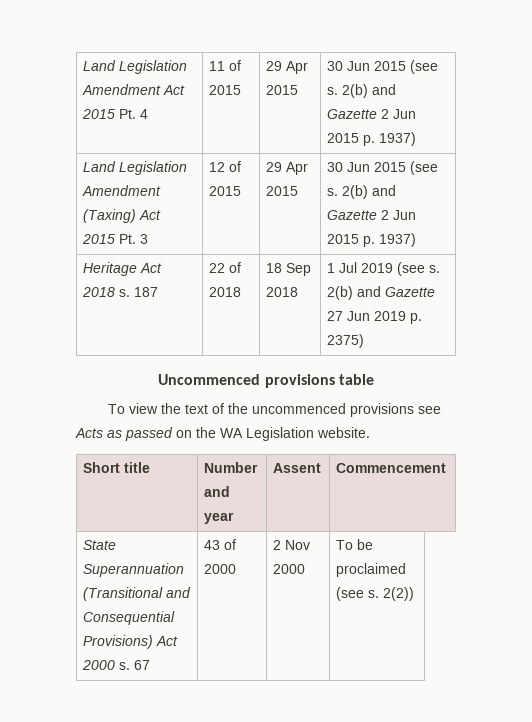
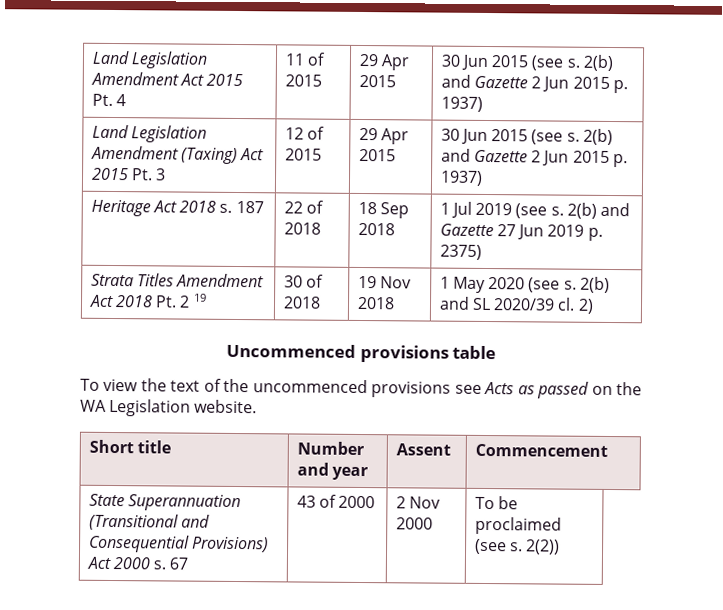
(365, 341) none -> [90,273,265,288] [88,293,207,308] [283,274,324,288] [282,296,321,309] [357,275,412,289] [356,296,395,310] [439,276,610,293] [438,296,594,314] // Strata Titles Amendment Act 2018 Pt. 2 19 | 30 of 2018 | 19 Nov 2018 | 1 May 2020 (see s. 2(b) and SL 2020/39 cl. 2)

